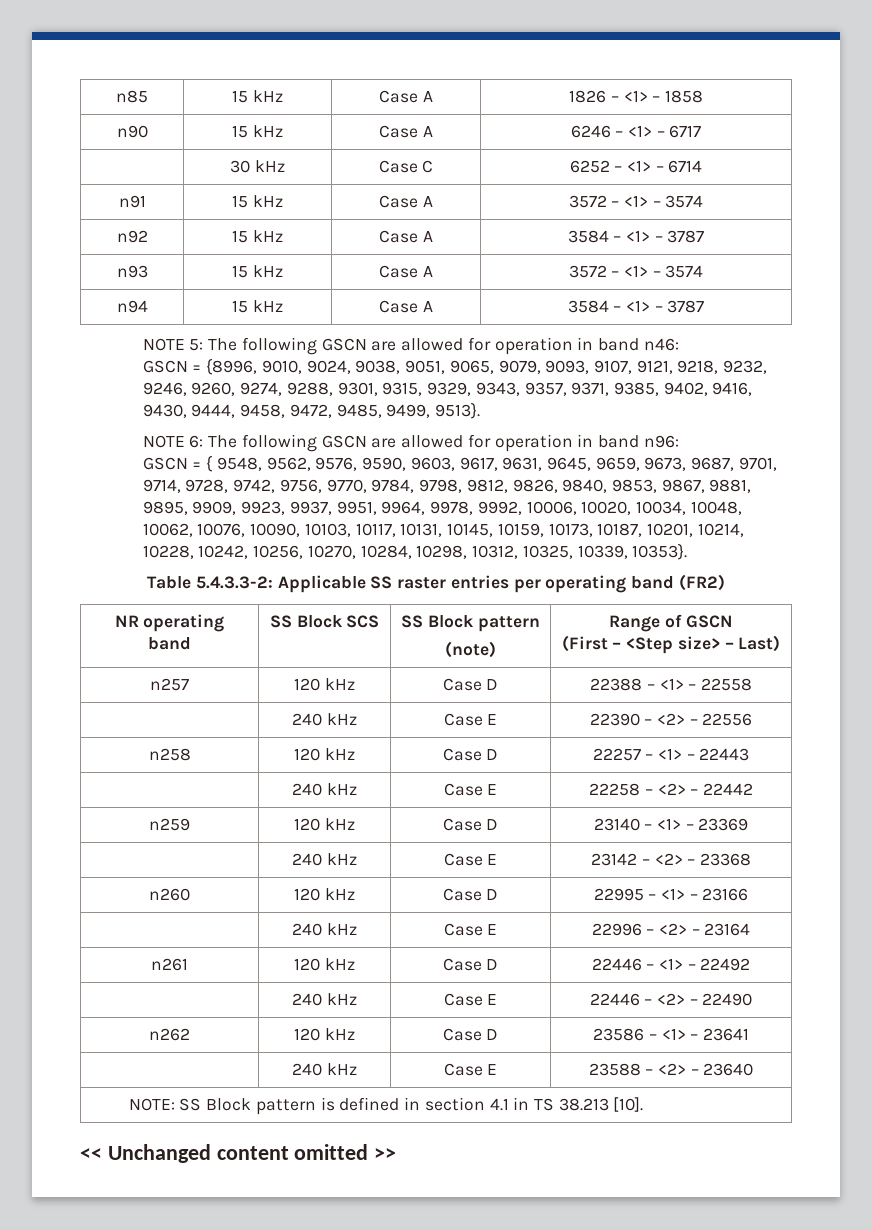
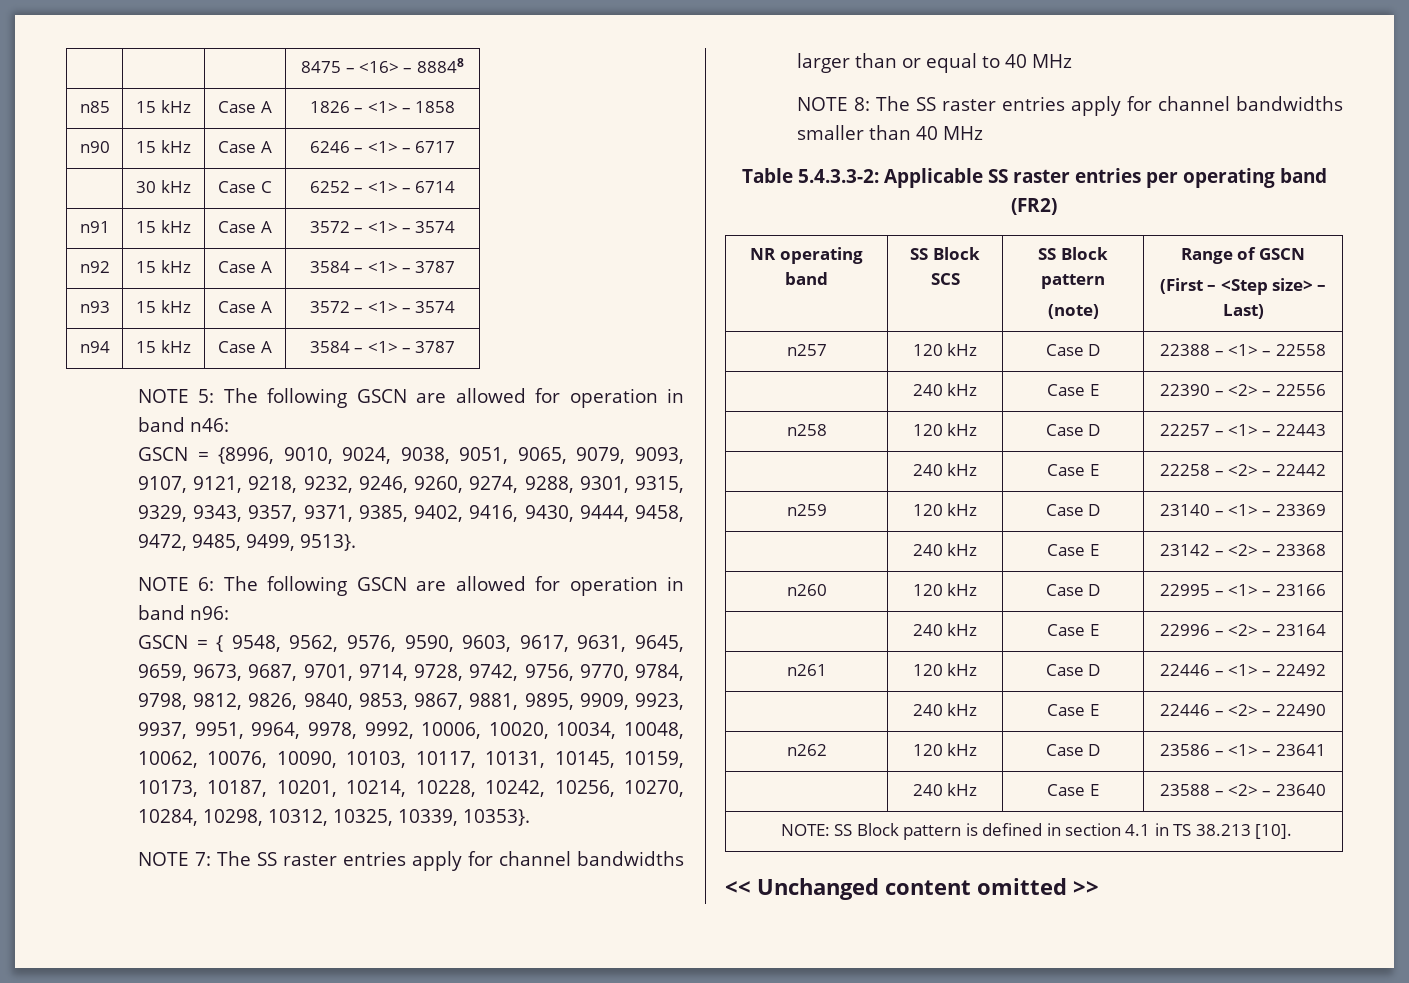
(116, 96) none -> [301,58,464,73] | | | 8475 – <16> – 88848 //
(688, 551) none -> [137,851,684,871] [796,53,1072,73] [796,96,1343,116] [796,125,983,140] // NOTE 7: The SS raster entries apply for channel bandwidths larger than or equal to 40 MHz // NOTE 8: The SS raster entries apply for channel bandwidths smaller than 40 MHz

